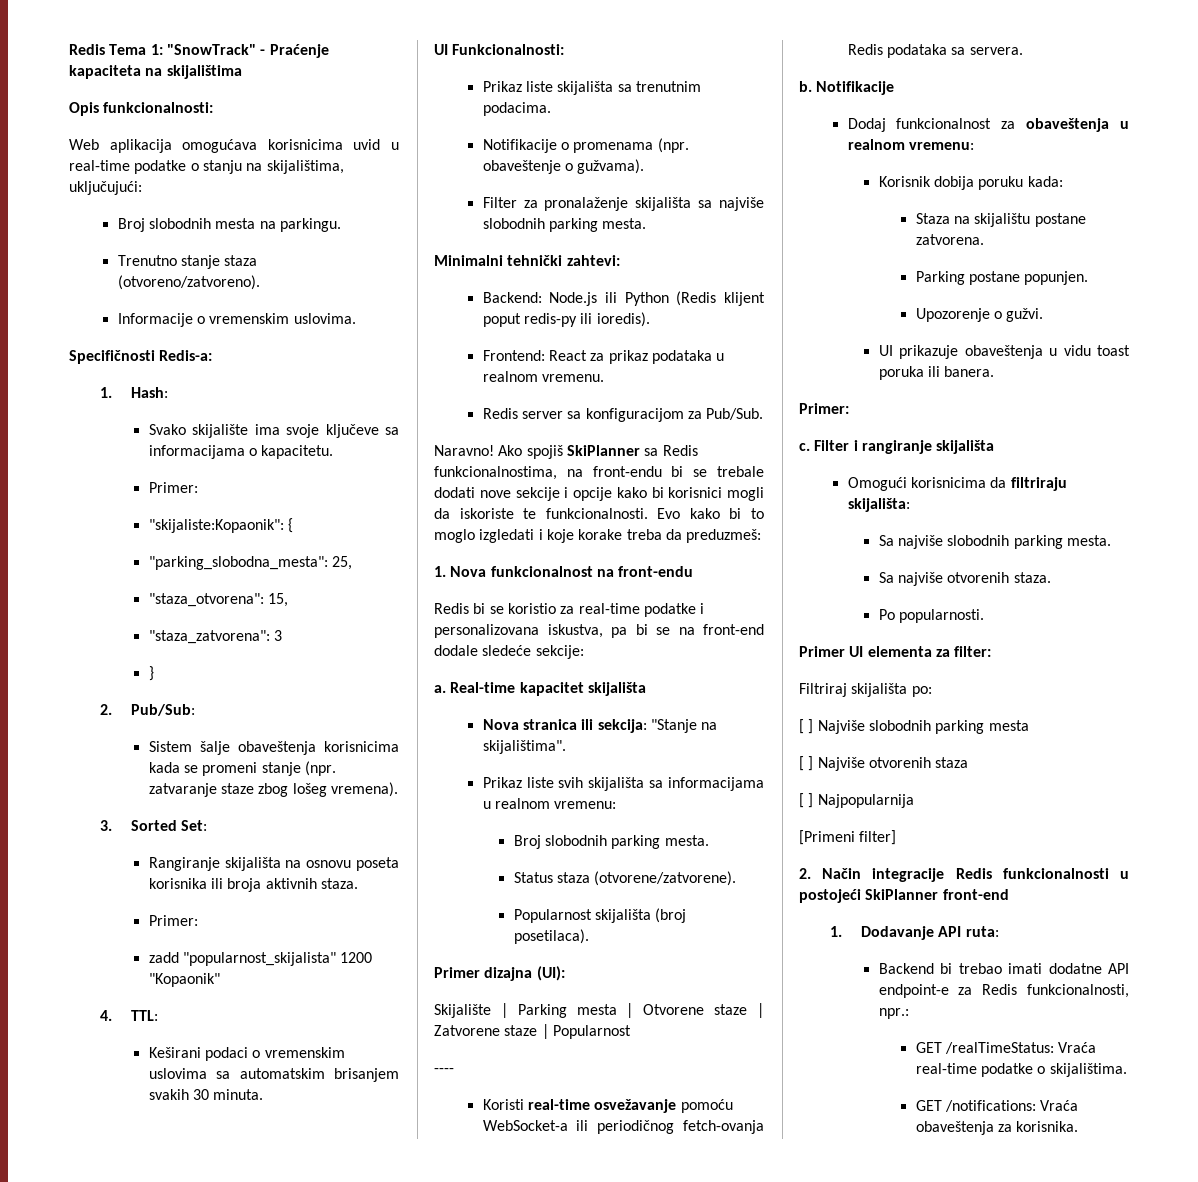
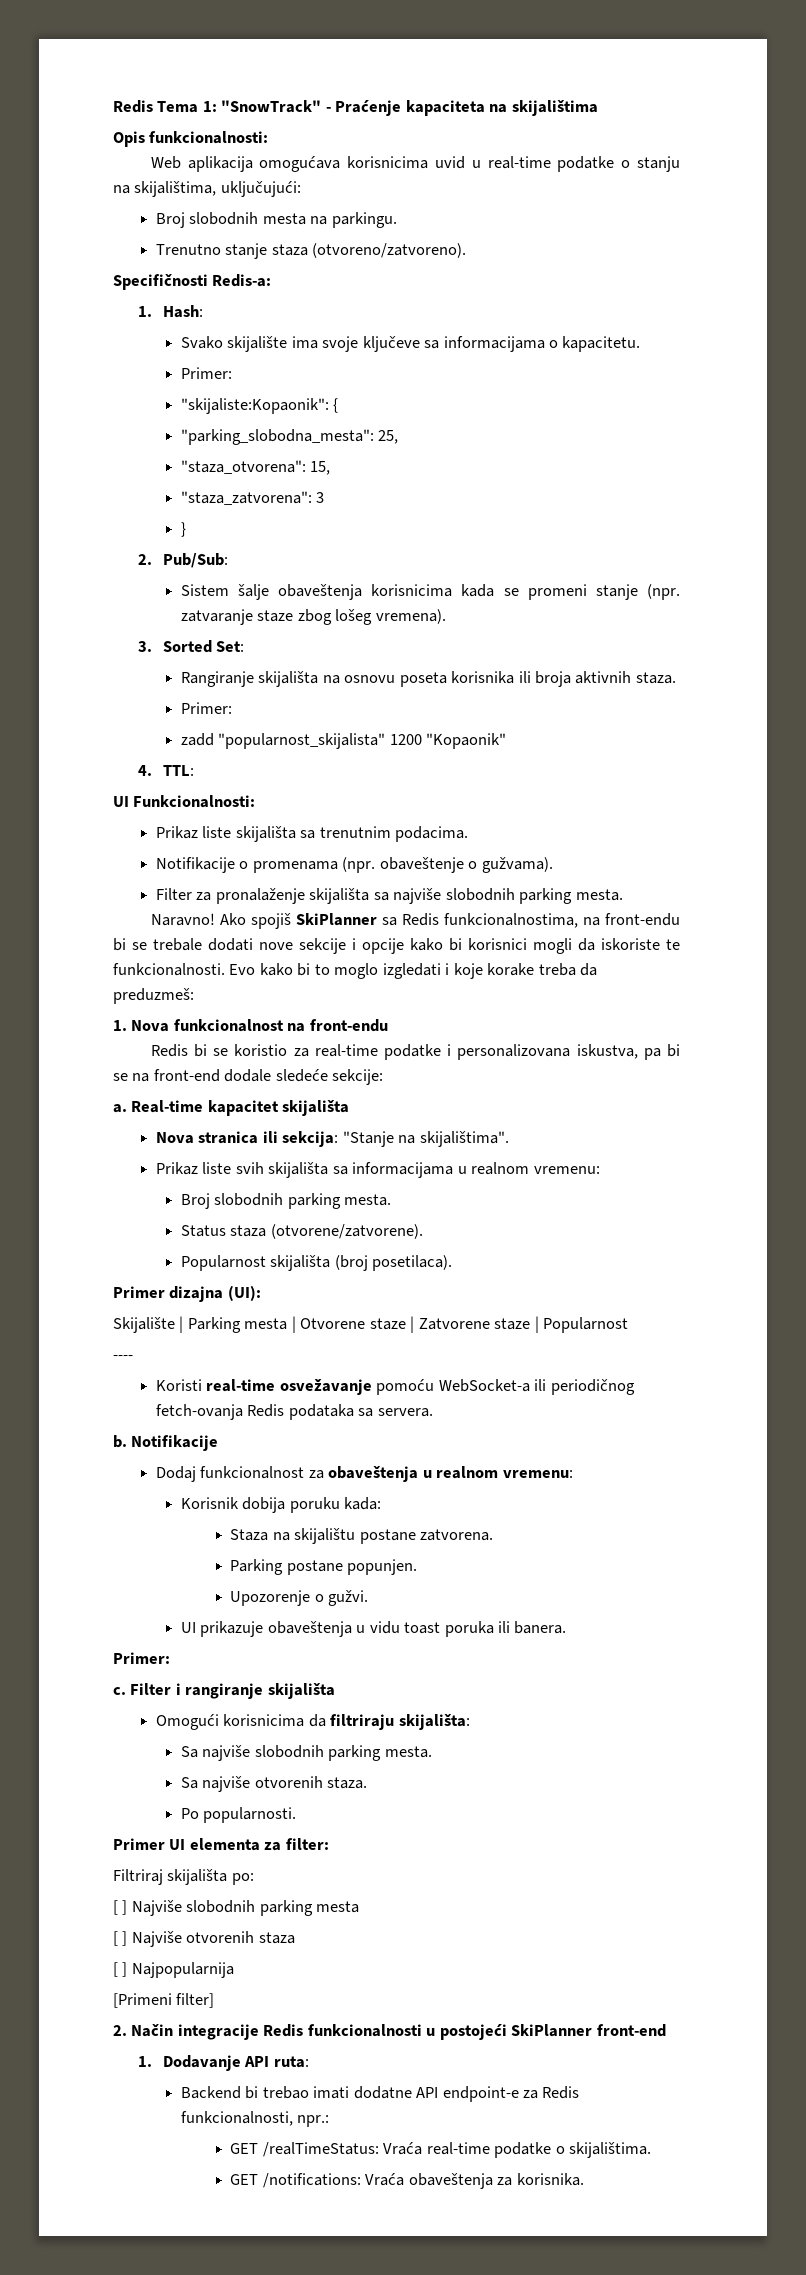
[117,313,356,327] // Informacije o vremenskim uslovima. -> (467, 250) none
[148,1047,345,1061] [148,1068,399,1082] [148,1089,264,1100] // Keširani podaci o vremenskim uslovima sa automatskim brisanjem svakih 30 minuta. -> (194, 770) none
[434,255,620,266] [482,291,765,306] [482,312,650,327] [482,350,725,364] [482,371,604,382] [482,408,764,422] // Minimalni tehnički zahtevi: // Backend: Node.js ili Python (Redis klijent poput redis-py ili ioredis). // Frontend: React za prikaz podataka u realnom vremenu. // Redis server sa konfiguracijom za Pub/Sub. -> (623, 895) none

